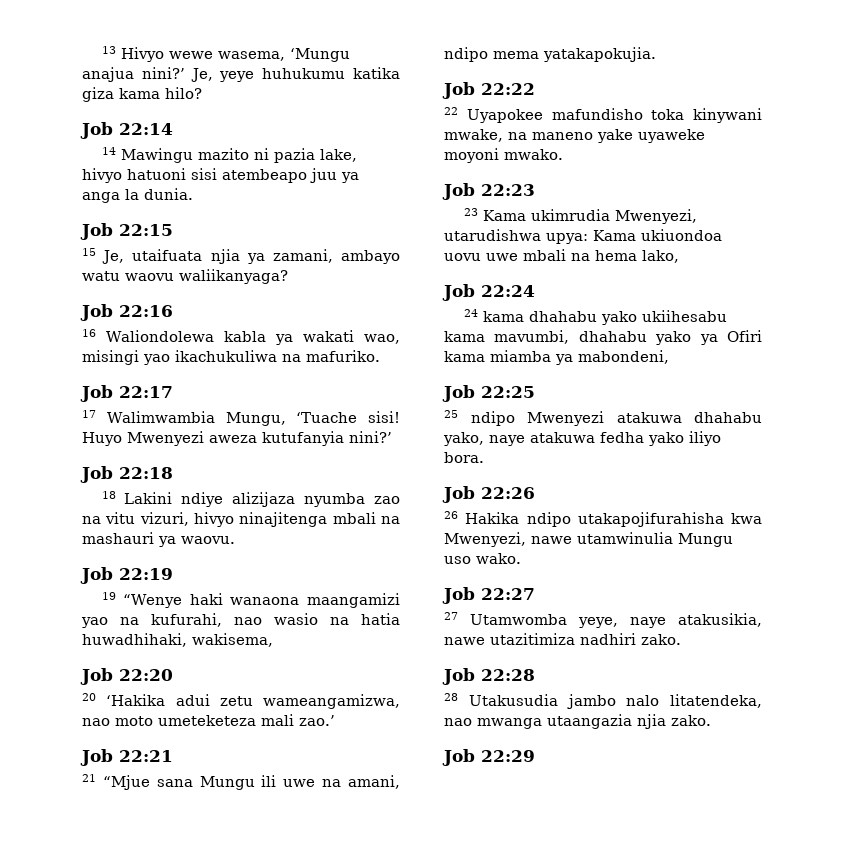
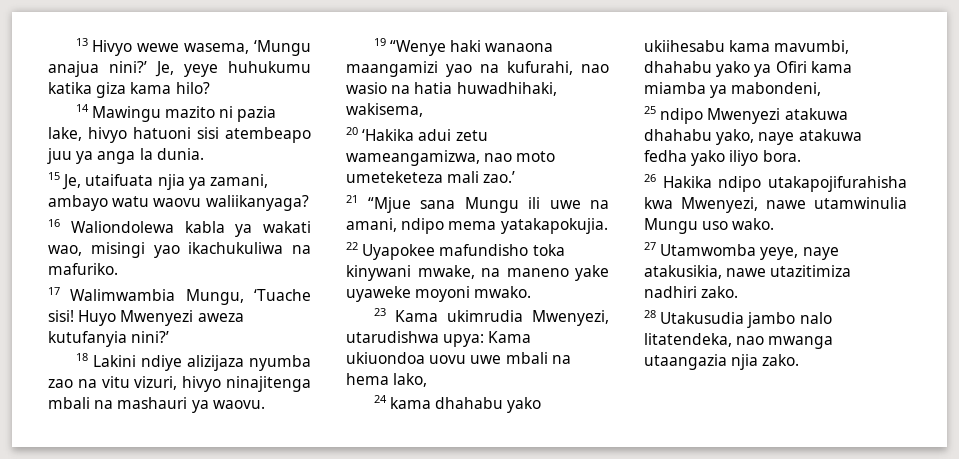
[80,122,173,139] // Job 22:14 -> (210, 88) none
[80,223,173,240] // Job 22:15 -> (204, 154) none
[80,304,173,321] // Job 22:16 -> (309, 203) none
[80,385,173,402] // Job 22:17 -> (118, 269) none
[80,466,173,483] // Job 22:18 -> (170, 337) none
[80,567,173,584] // Job 22:19 -> (265, 404) none
[80,668,173,685] // Job 22:20 -> (423, 110) none
[80,749,173,766] // Job 22:21 -> (516, 177) none
[442,82,535,99] // Job 22:22 -> (608, 226) none
[442,183,535,200] // Job 22:23 -> (532, 292) none
[442,284,535,301] // Job 22:24 -> (428, 380) none
[442,385,535,402] // Job 22:25 -> (822, 89) none
[442,486,535,503] // Job 22:26 -> (801, 156) none
[442,587,535,604] // Job 22:27 -> (775, 224) none
[442,668,535,685] // Job 22:28 -> (739, 292) none
[442,749,535,766] // Job 22:29 -> (800, 360) none

